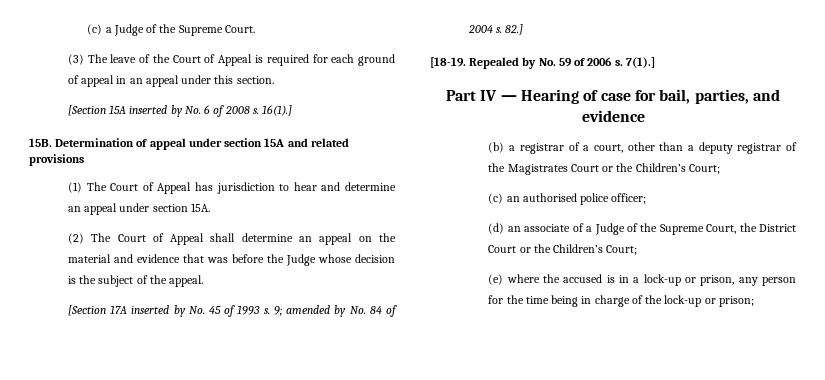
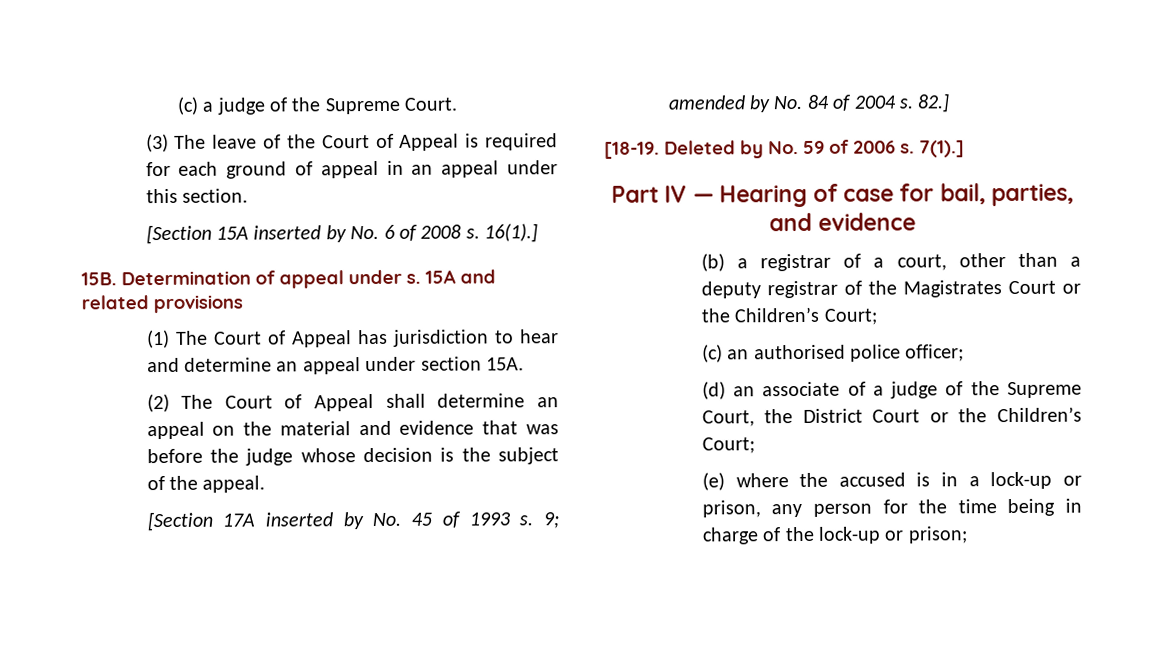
[113,24,144,36] Judge -> [216,97,265,115] judge
[224,138,263,147] section -> [406,273,421,284] s.
[285,254,316,266] Judge -> [245,448,294,466] judge
[469,57,520,69] Repealed -> [664,140,736,155] Deleted
[594,223,625,235] Judge -> [890,381,939,399] judge

